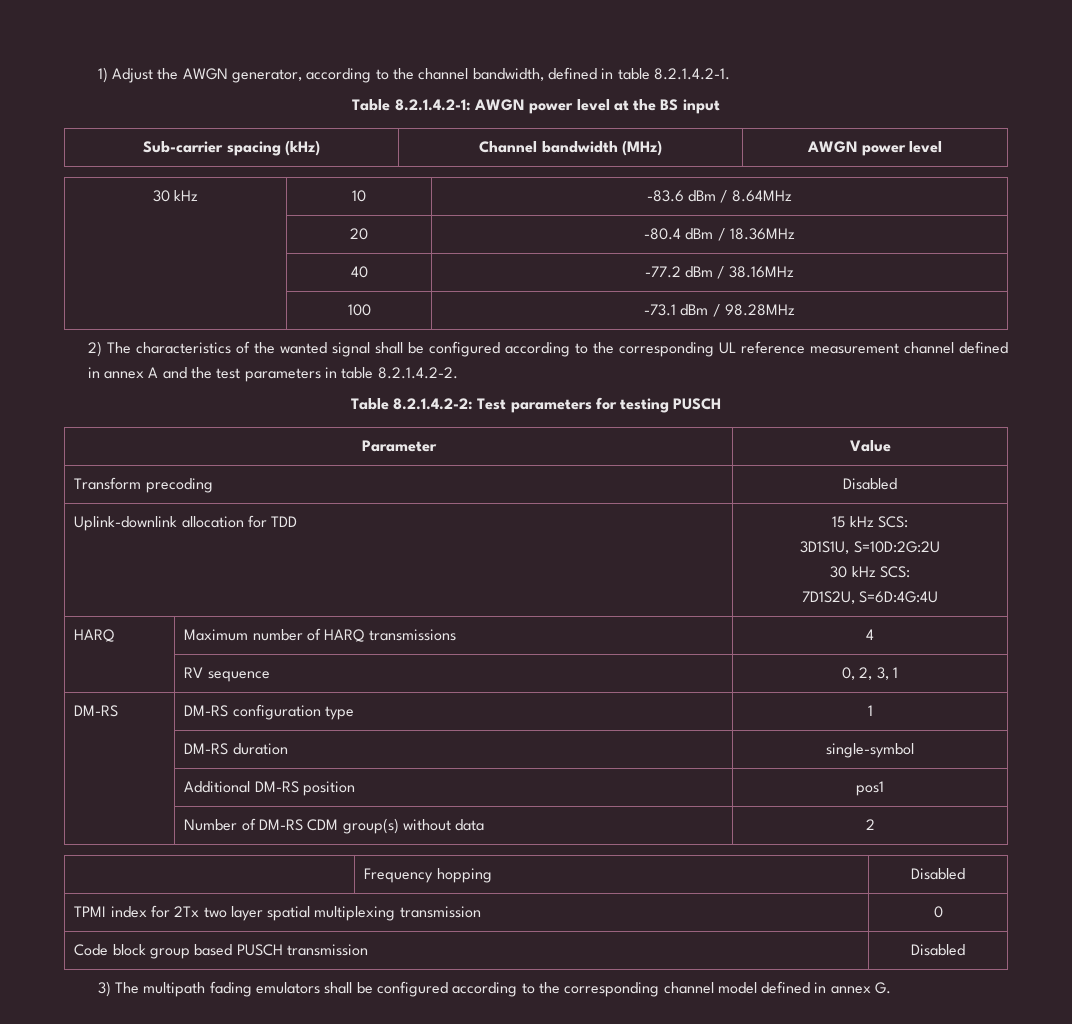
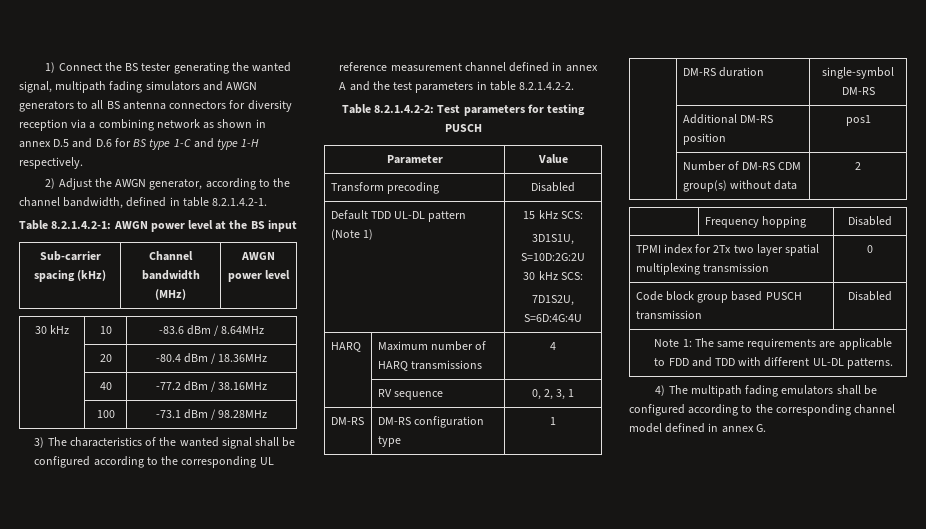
[97,67,108,83] 1) -> [45,62,292,74] [19,81,258,93] [19,100,292,112] [19,119,266,131] [19,138,260,150] [19,157,83,169] [45,178,56,189] 1) Connect the BS tester generating the wanted signal, multipath fading simulators and AWGN generators to all BS antenna connectors for diversity reception via a combining network as shown in annex D.5 and D.6 for BS type 1-C and type 1-H respectively. // 2)
[87,341,102,357] 2) -> [34,437,45,448] 3)
[74,515,298,531] Uplink-downlink allocation for TDD -> [330,210,467,222] [330,229,373,240] Default TDD UL-DL pattern (Note 1)
(914, 750) none -> [841,87,875,95] DM-RS
[97,981,111,997] // 3) -> [654,338,892,350] [654,357,893,369] [655,385,666,396] // Note 1: The same requirements are applicable to FDD and TDD with different UL-DL patterns. // 4)

